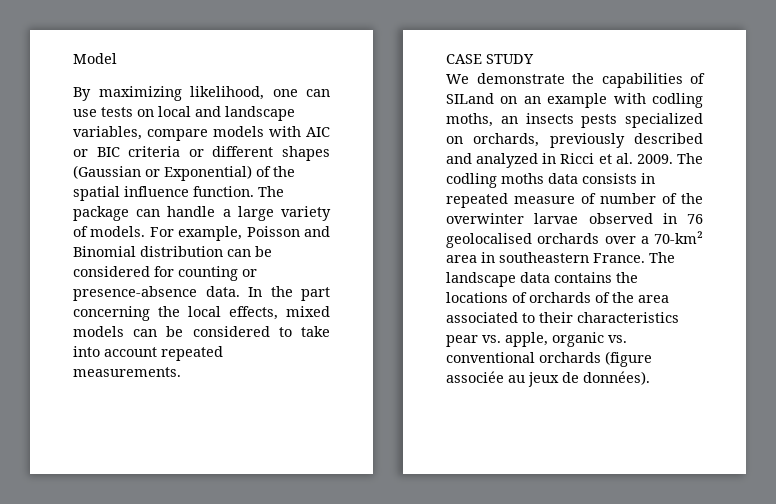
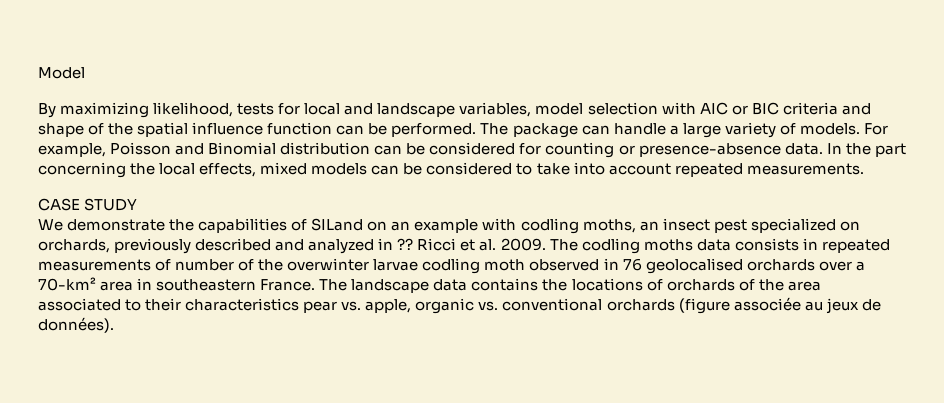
[272,89,330,97] [73,107,154,117] one can use tests on -> [237,103,301,115] tests for
[147,126,264,141] compare models -> [535,102,658,115] model selection
[188,146,330,161] [73,165,295,181] [73,186,254,201] or different shapes (Gaussian or Exponential) of the spatial influence function. -> [841,103,871,115] [38,122,477,137] and shape of the spatial influence function can be performed.
[525,113,618,128] insects pests -> [662,218,747,233] insect pest
(557, 158) none -> [397,238,414,250] ??
[514,196,575,204] measure -> [38,259,151,271] measurements
(579, 218) none -> [422,258,526,274] codling moth

